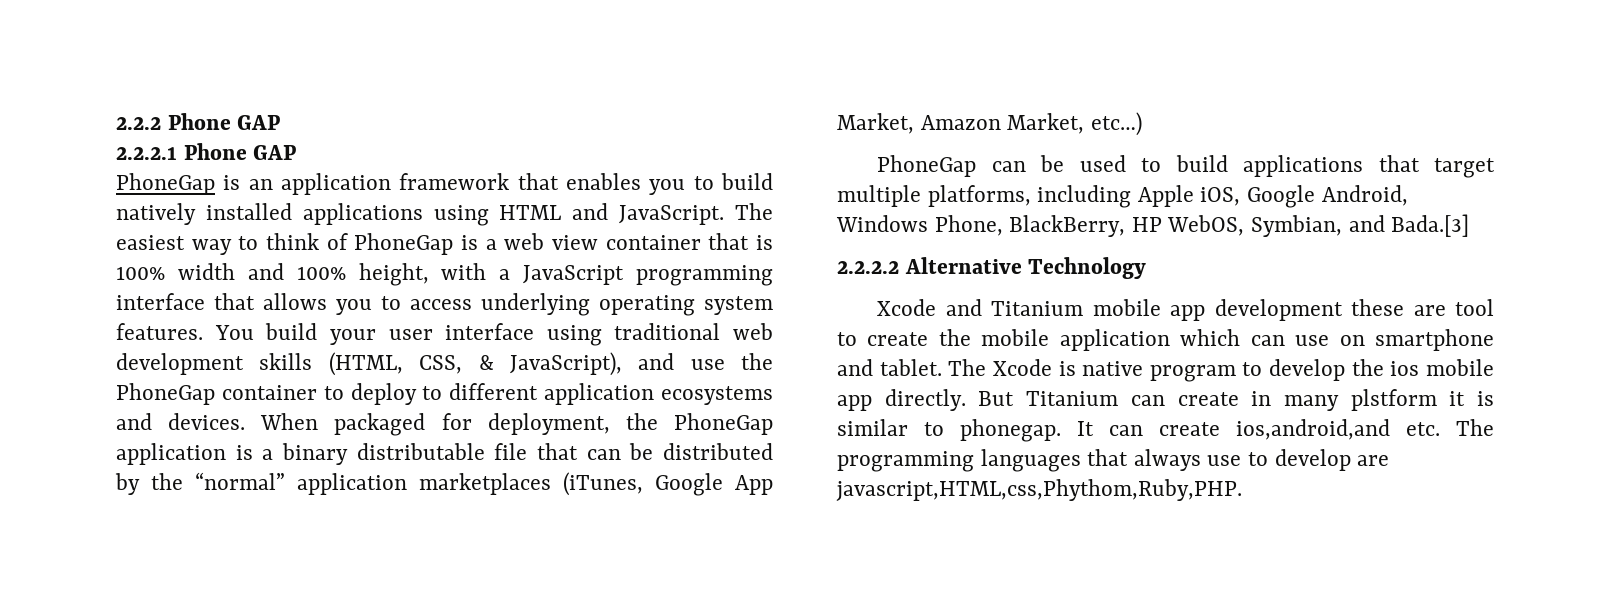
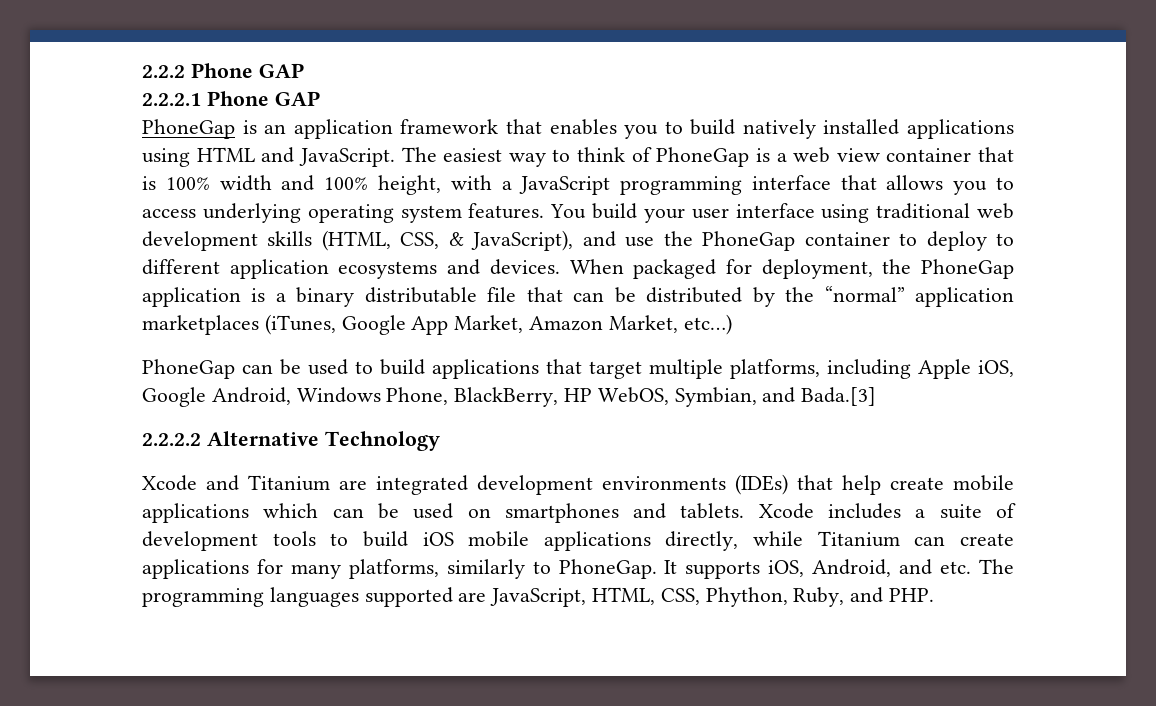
[1092,299,1494,321] [837,329,1494,351] [837,359,1494,382] [837,389,1494,411] [837,419,1494,442] [837,449,1390,472] [836,479,1242,501] mobile app development these are tool to create the mobile application which can use on smartphone and tablet. The Xcode is native program to develop the ios mobile app directly. But Titanium can create in many plstform it is similar to phonegap. It can create ios,android,and etc. The programming languages that always use to develop are javascript,HTML,css,Phythom,Ruby,PHP. -> [339,474,1014,495] [142,503,1016,523] [142,531,1014,551] [142,559,1014,579] [142,587,935,607] are integrated development environments (IDEs) that help create mobile applications which can be used on smartphones and tablets. Xcode includes a suite of development tools to build iOS mobile applications directly, while Titanium can create applications for many platforms, similarly to PhoneGap. It supports iOS, Android, and etc. The programming languages supported are JavaScript, HTML, CSS, Phython, Ruby, and PHP.

